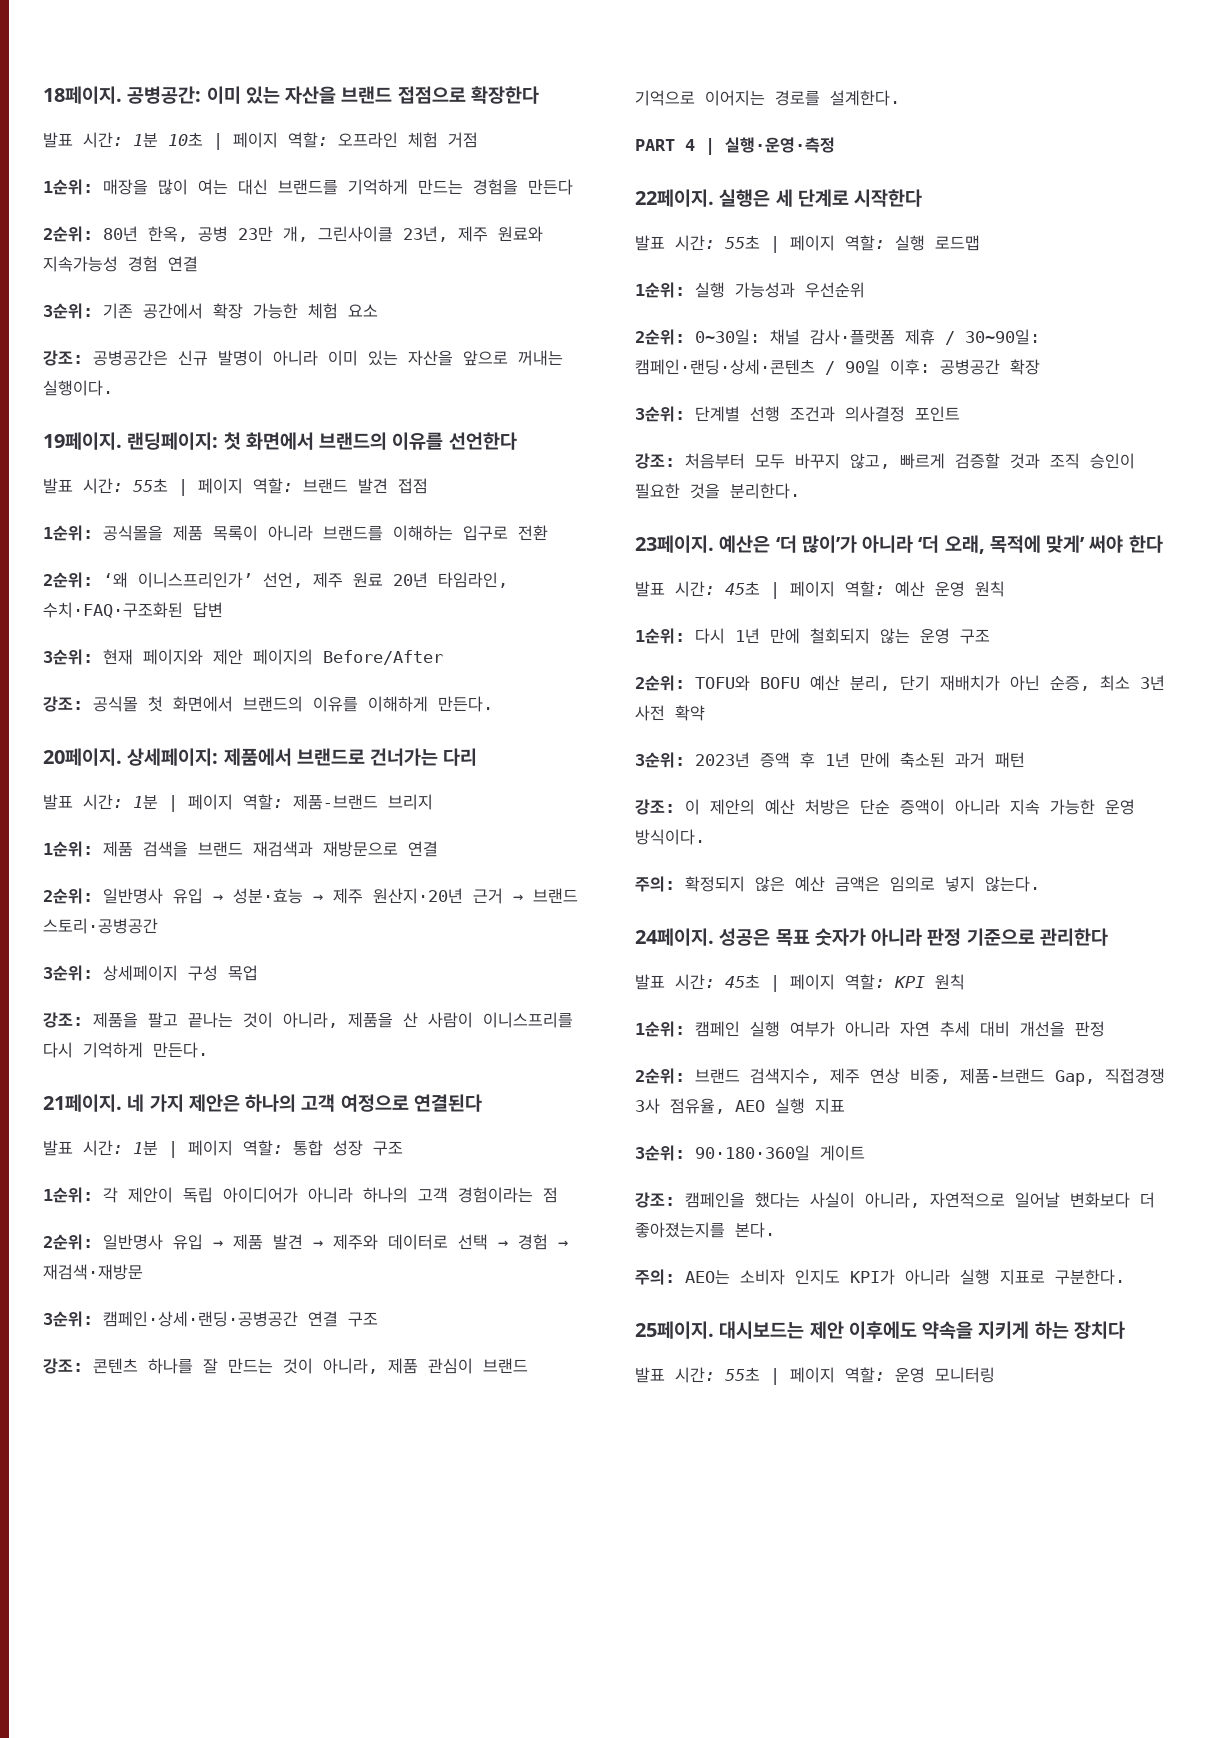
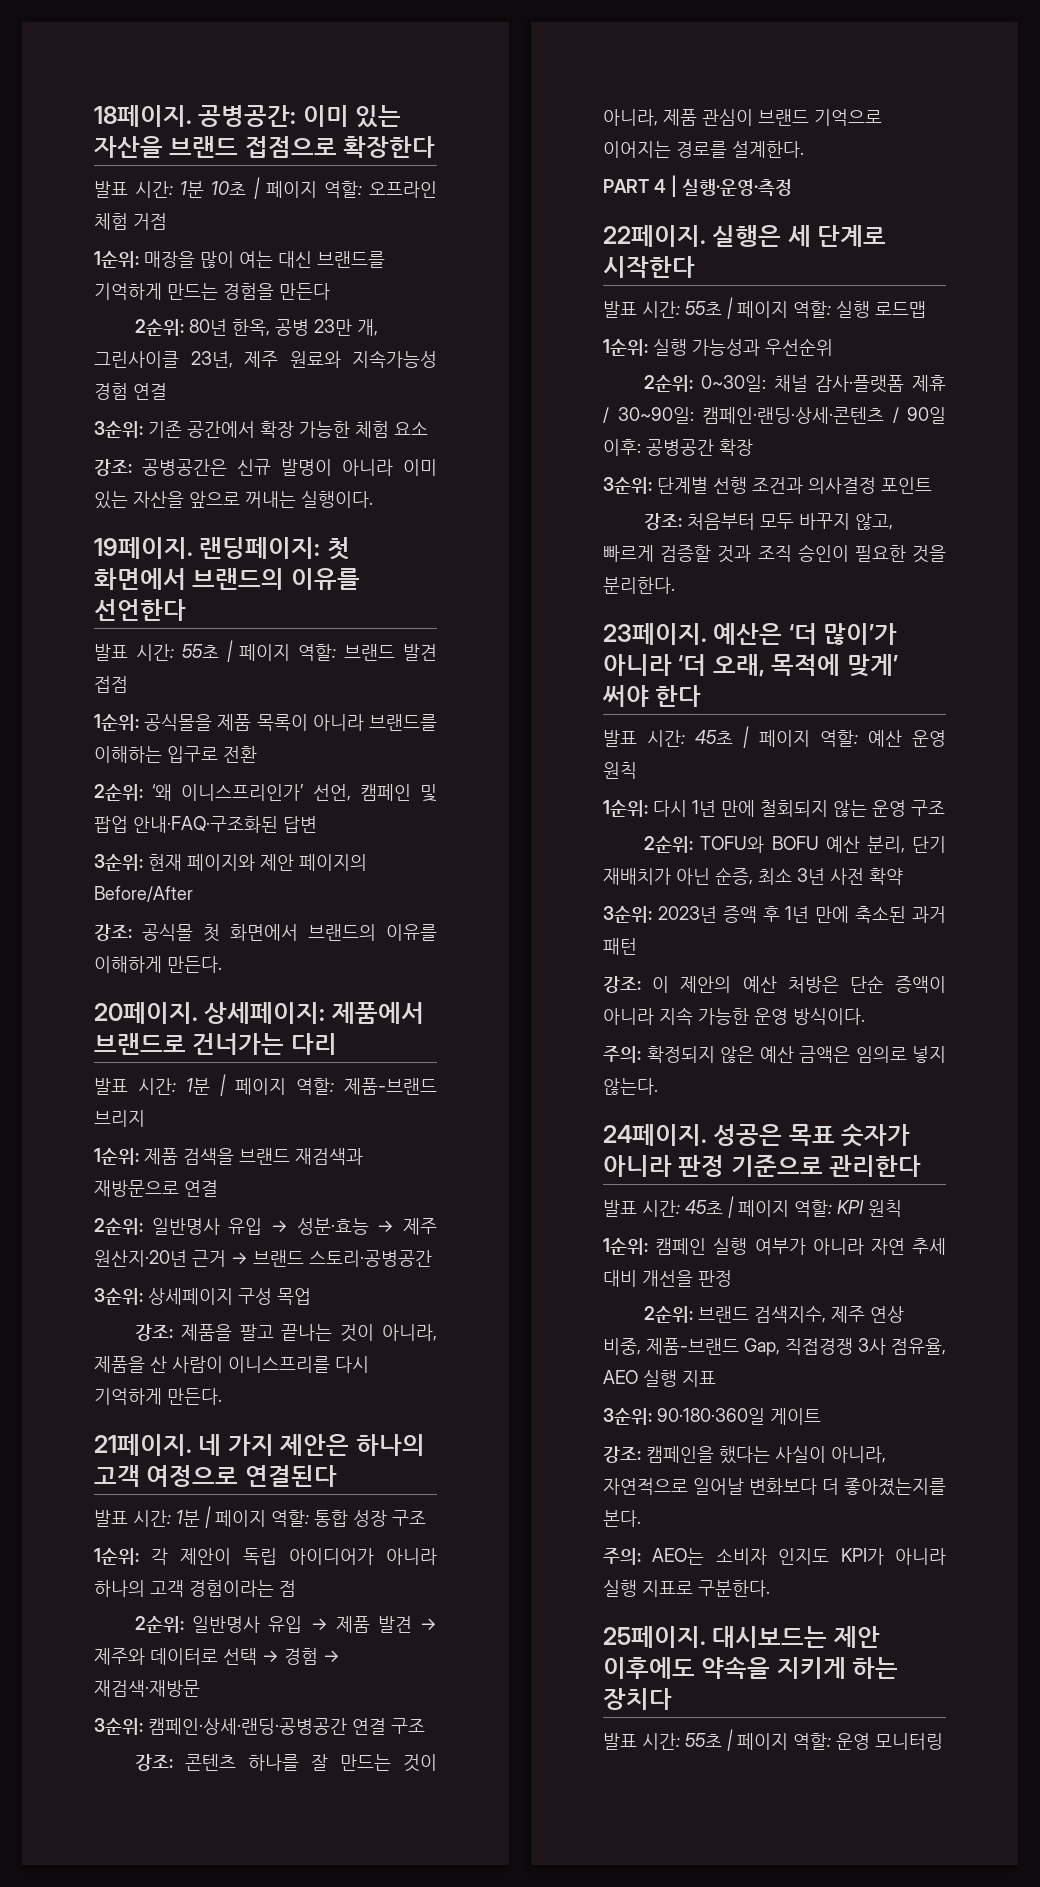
[313,572,508,588] [43,602,183,618] 제주 원료 20년 타임라인, 수치·FAQ·구조화된 -> [359,784,437,802] [94,816,278,833] 캠페인 및 팝업 안내·FAQ·구조화된

